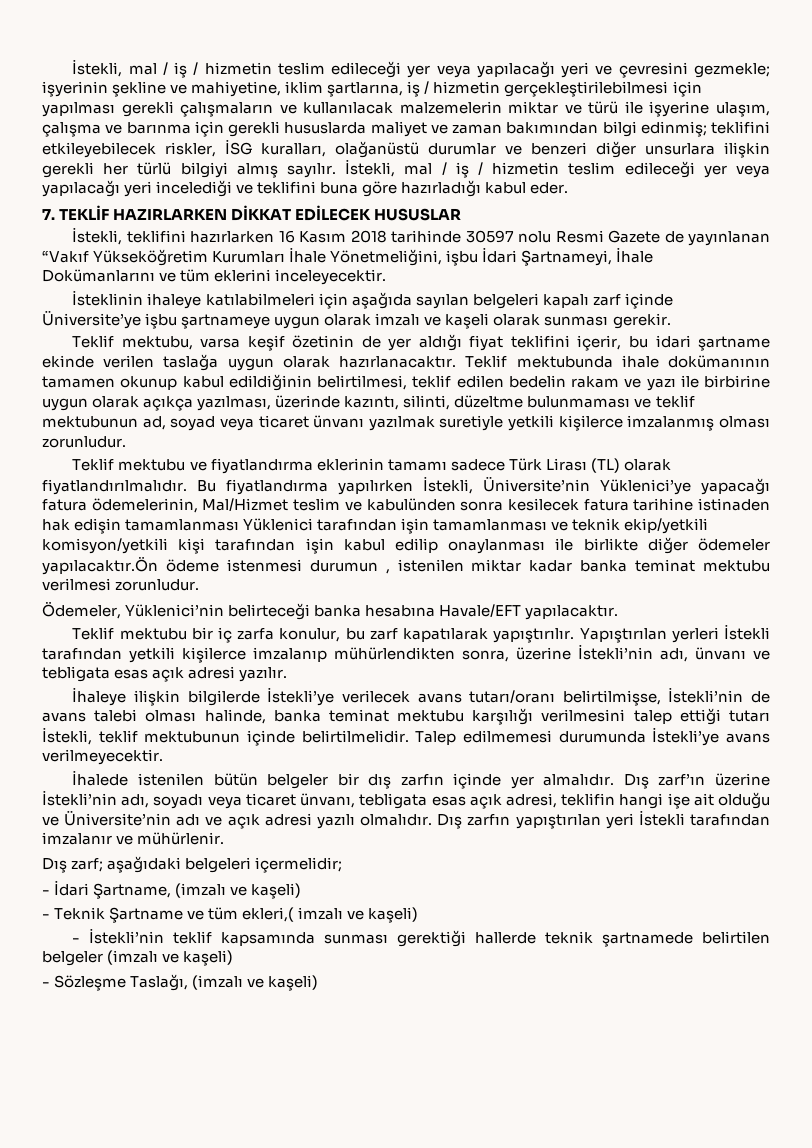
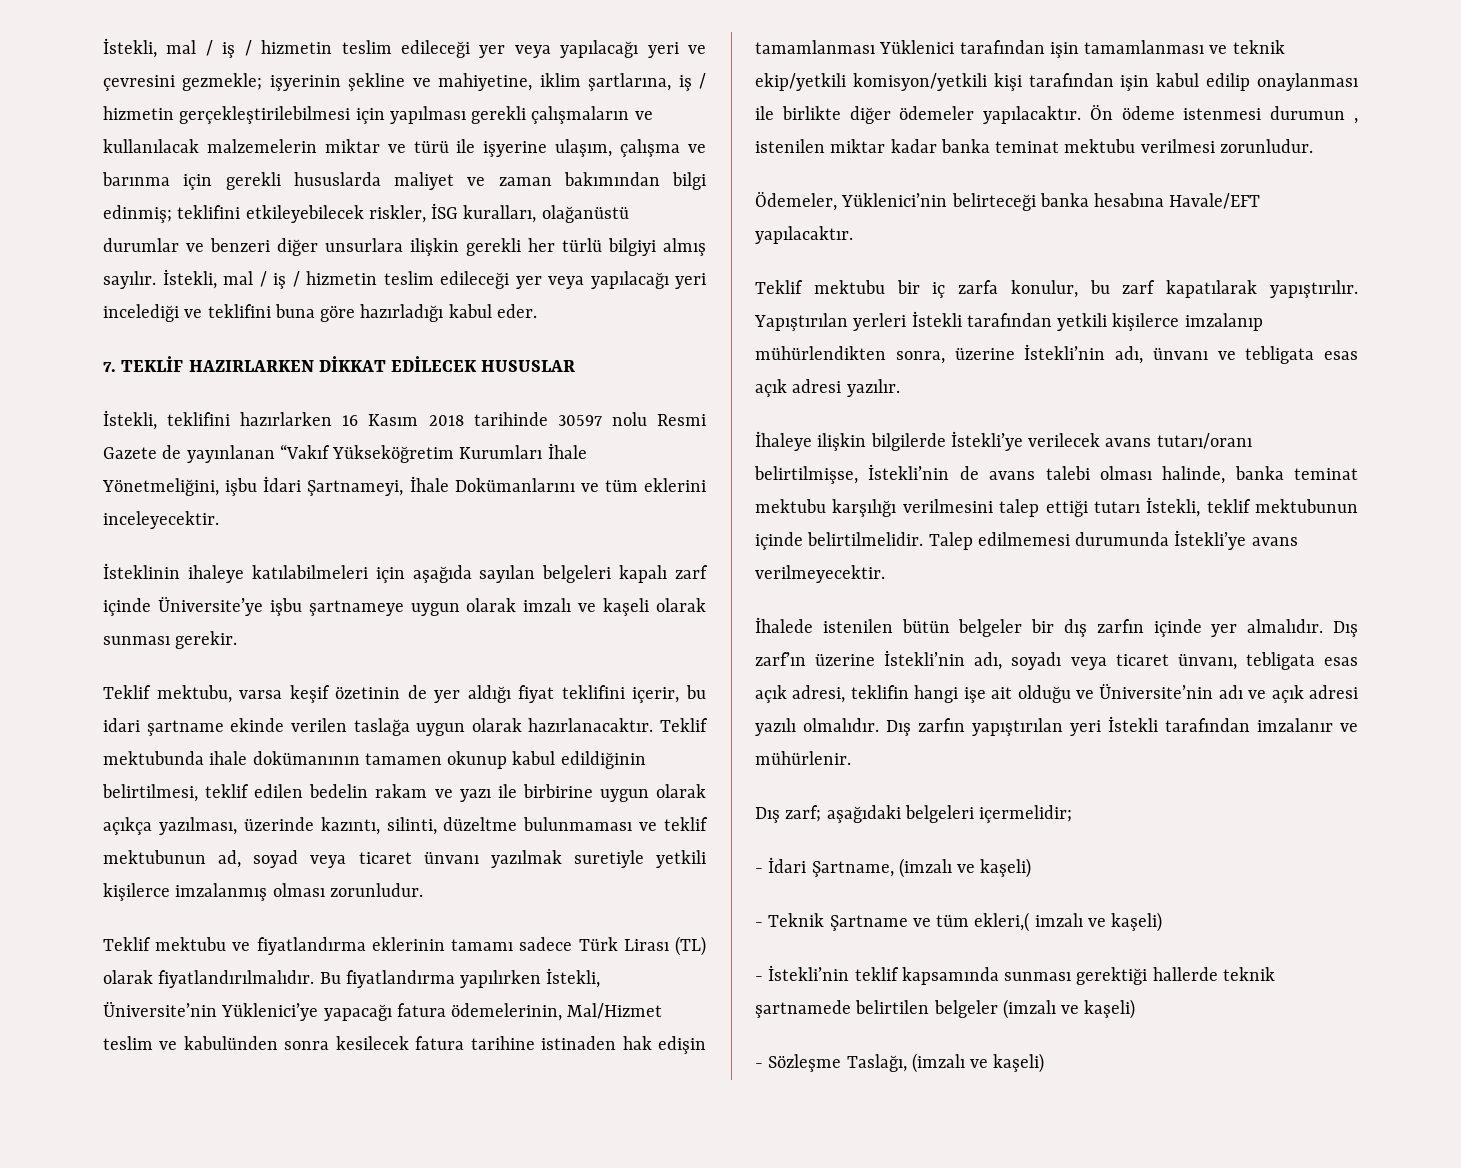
[42,557,158,575] yapılacaktır.Ön -> [983,104,1113,124] yapılacaktır. Ön

